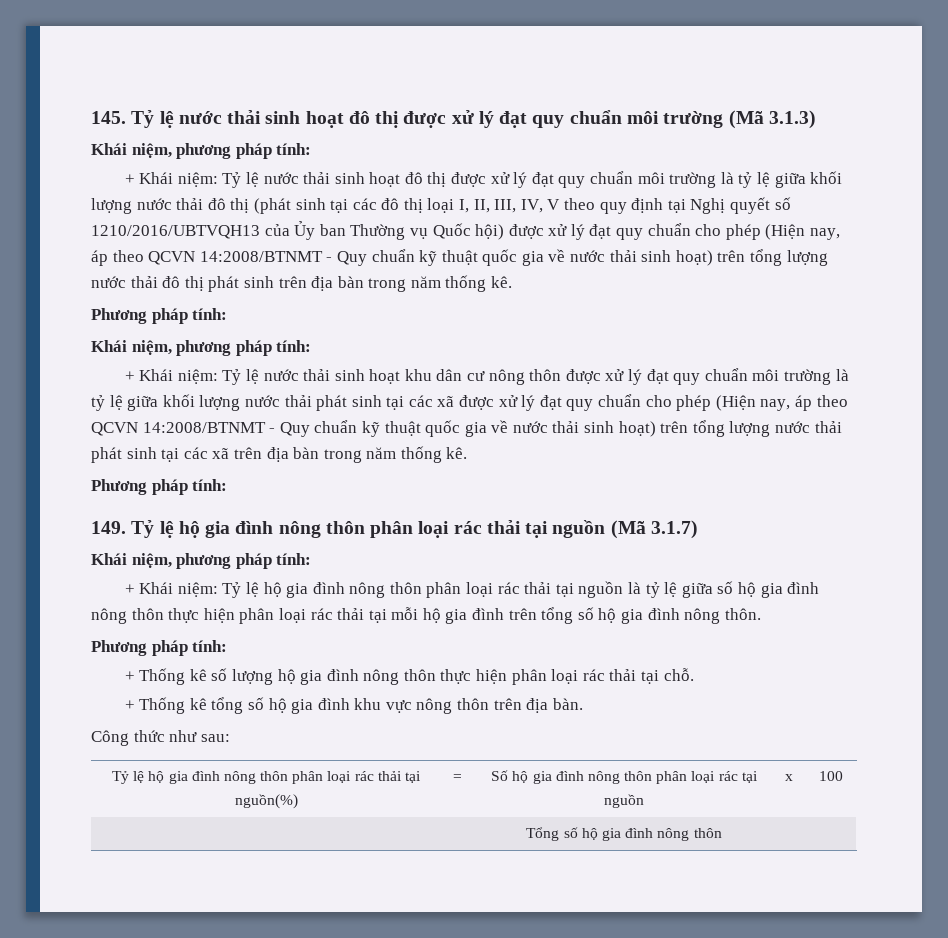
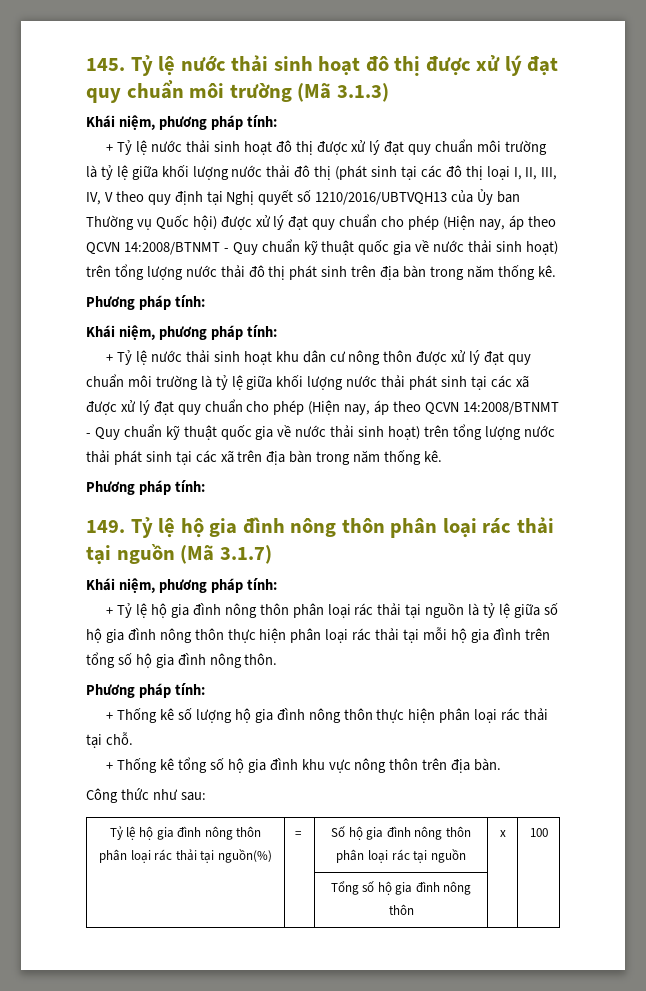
[139,172,218,187] Khái niệm: -> (114, 148) none
[139,369,218,384] Khái niệm: -> (114, 358) none
[139,582,218,597] Khái niệm: -> (114, 611) none

